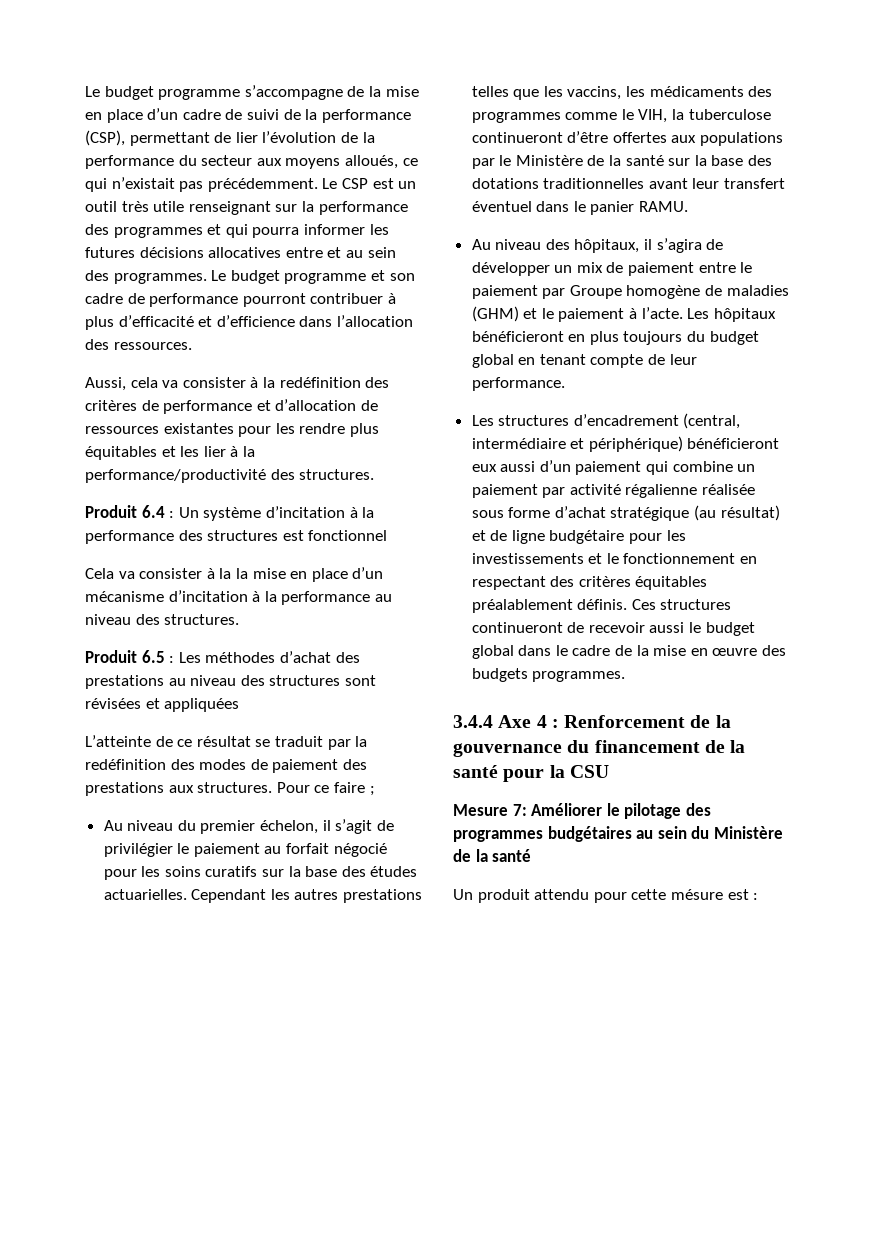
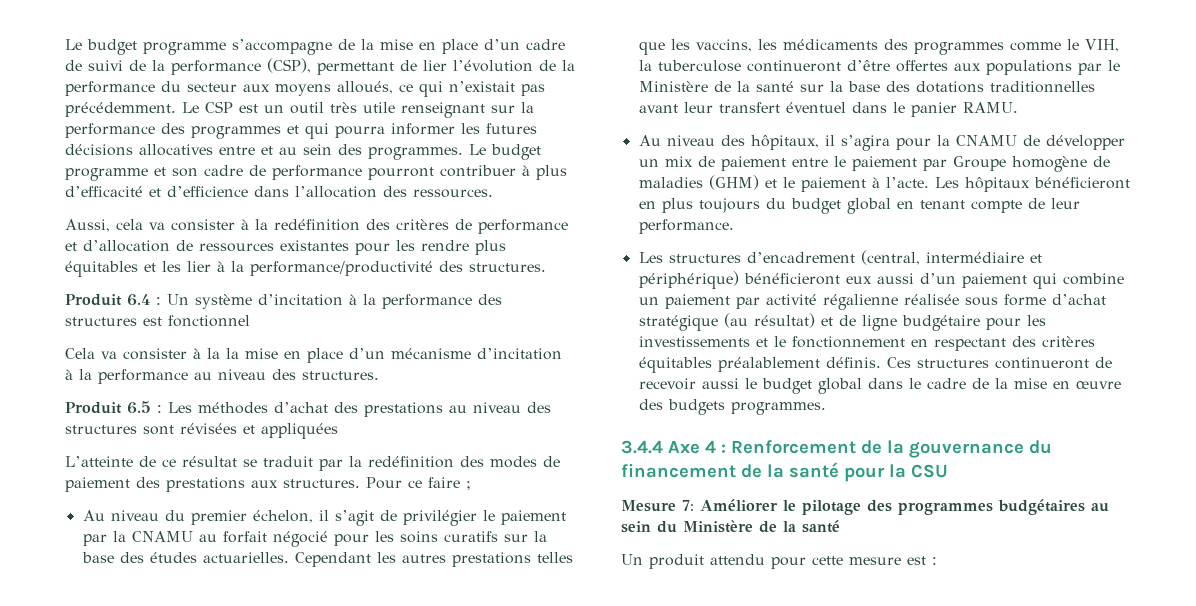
(260, 850) none -> [82,531,193,546] par la CNAMU
(702, 245) none -> [895,135,1017,150] pour la CNAMU
[670,889,723,900] mésure -> [849,557,901,565] mesure

